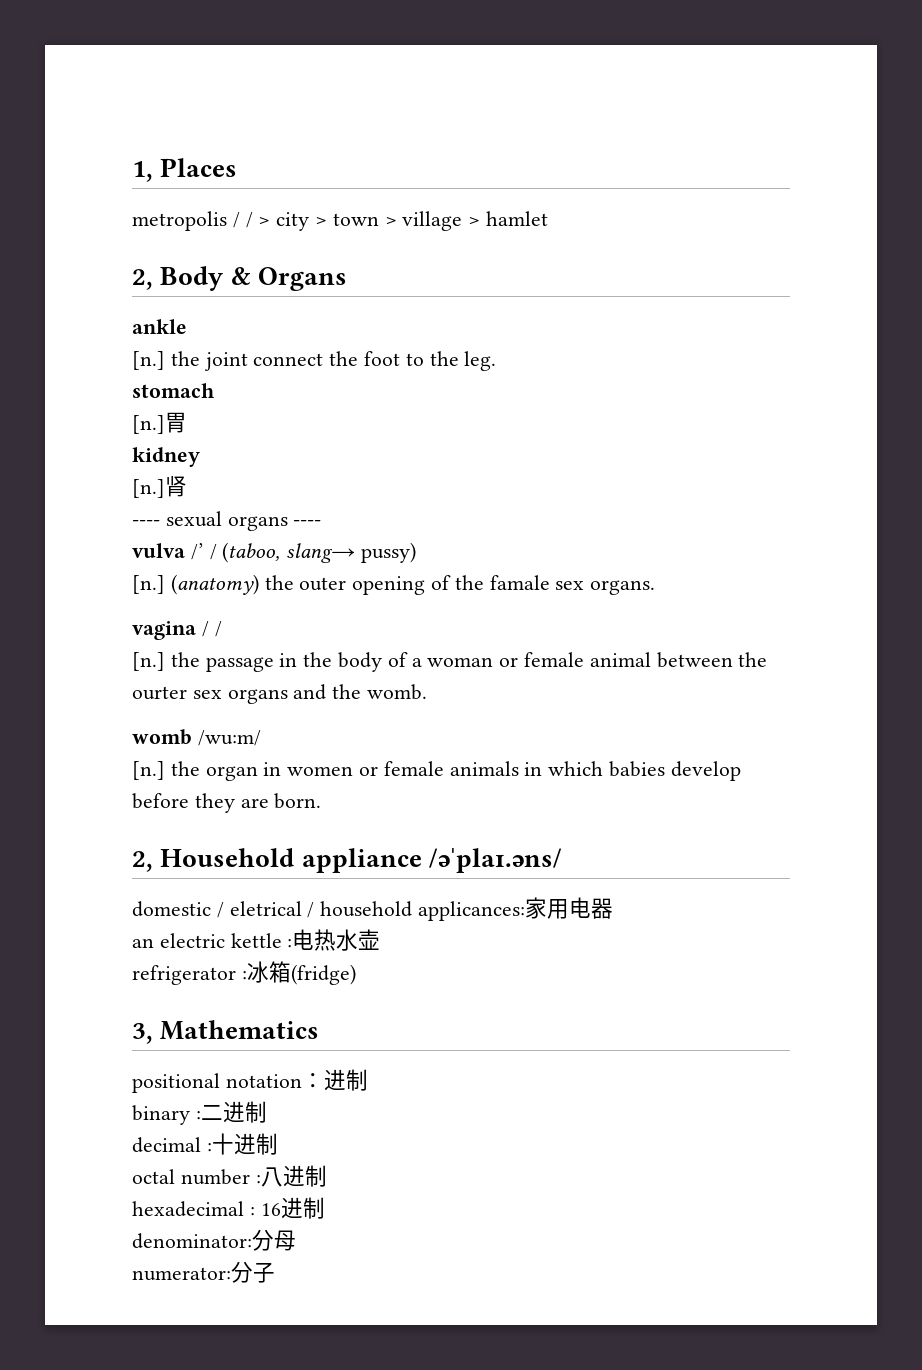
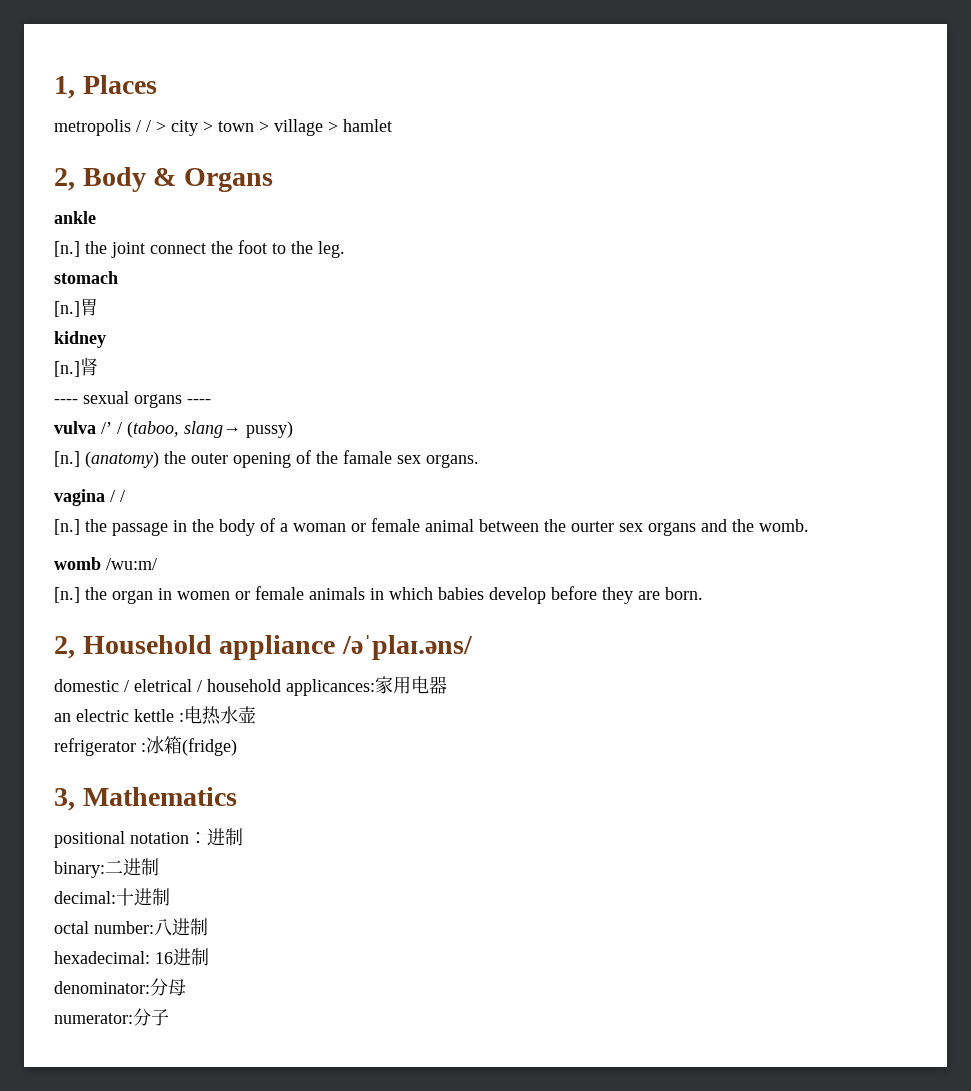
[132,1105,201,1125] binary : -> [54,861,105,878] binary:
[132,1137,212,1153] decimal : -> [54,891,116,904] decimal:
[180,1169,261,1185] number : -> [94,921,154,934] number:
[132,1201,255,1217] hexadecimal : -> [54,951,150,964] hexadecimal:

